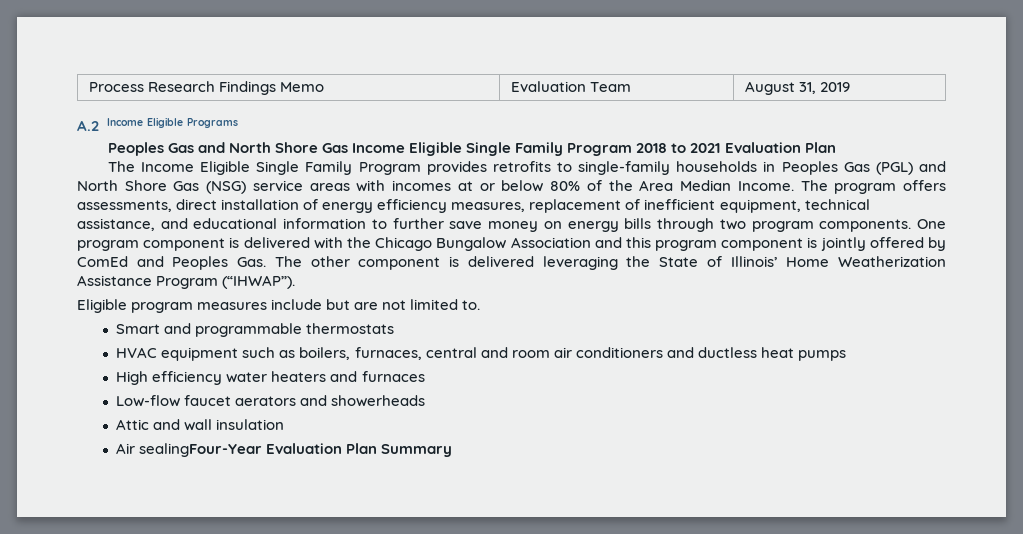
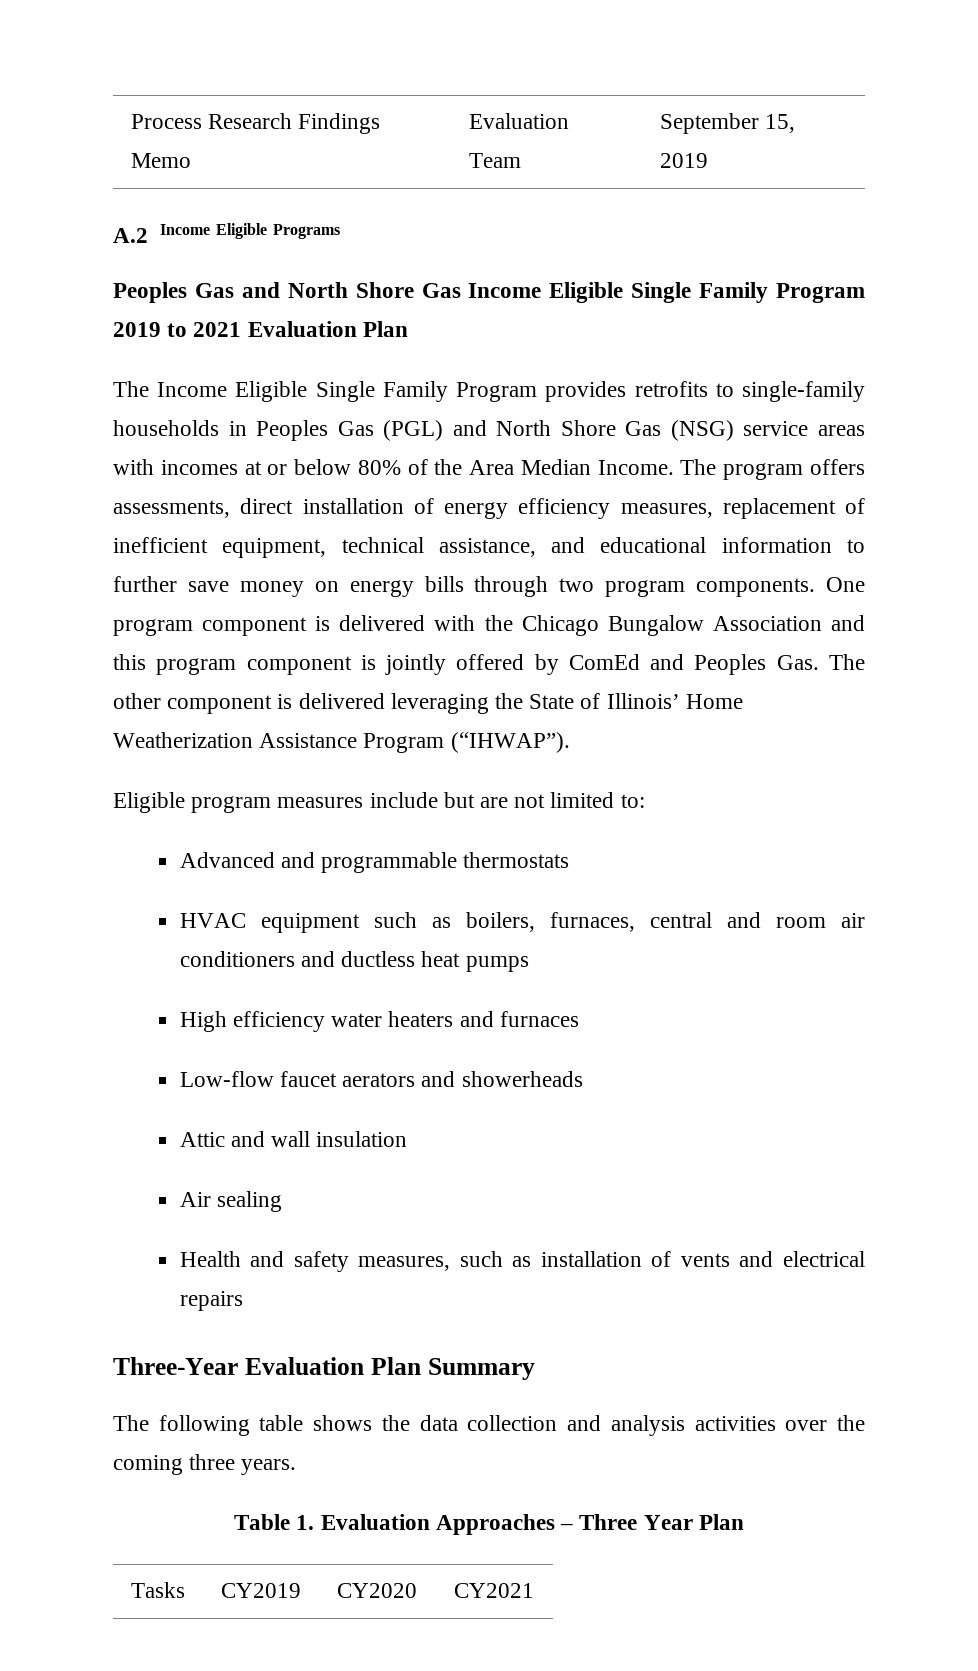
[744,81,816,95] August 31, -> [659,113,795,134] September 15,
[636,143,668,153] 2018 -> [113,322,161,337] 2019
[462,300,481,310] [116,324,161,334] to. // Smart -> [620,794,645,808] [179,852,275,868] to: // Advanced
[139,443,453,457] sealingFour-Year Evaluation Plan Summary -> [216,1191,282,1212] [179,1251,865,1272] [179,1291,243,1311] [113,1357,535,1380] [113,1415,866,1436] [113,1454,297,1475] [234,1514,744,1535] [130,1582,185,1598] [220,1583,301,1598] [336,1583,417,1598] [453,1583,534,1598] sealing // Health and safety measures, such as installation of vents and electrical repairs // Three-Year Evaluation Plan Summary // The following table shows the data collection and analysis activities over the coming three years. // Table 1. Evaluation Approaches – Three Year Plan // Tasks | CY2019 | CY2020 | CY2021

